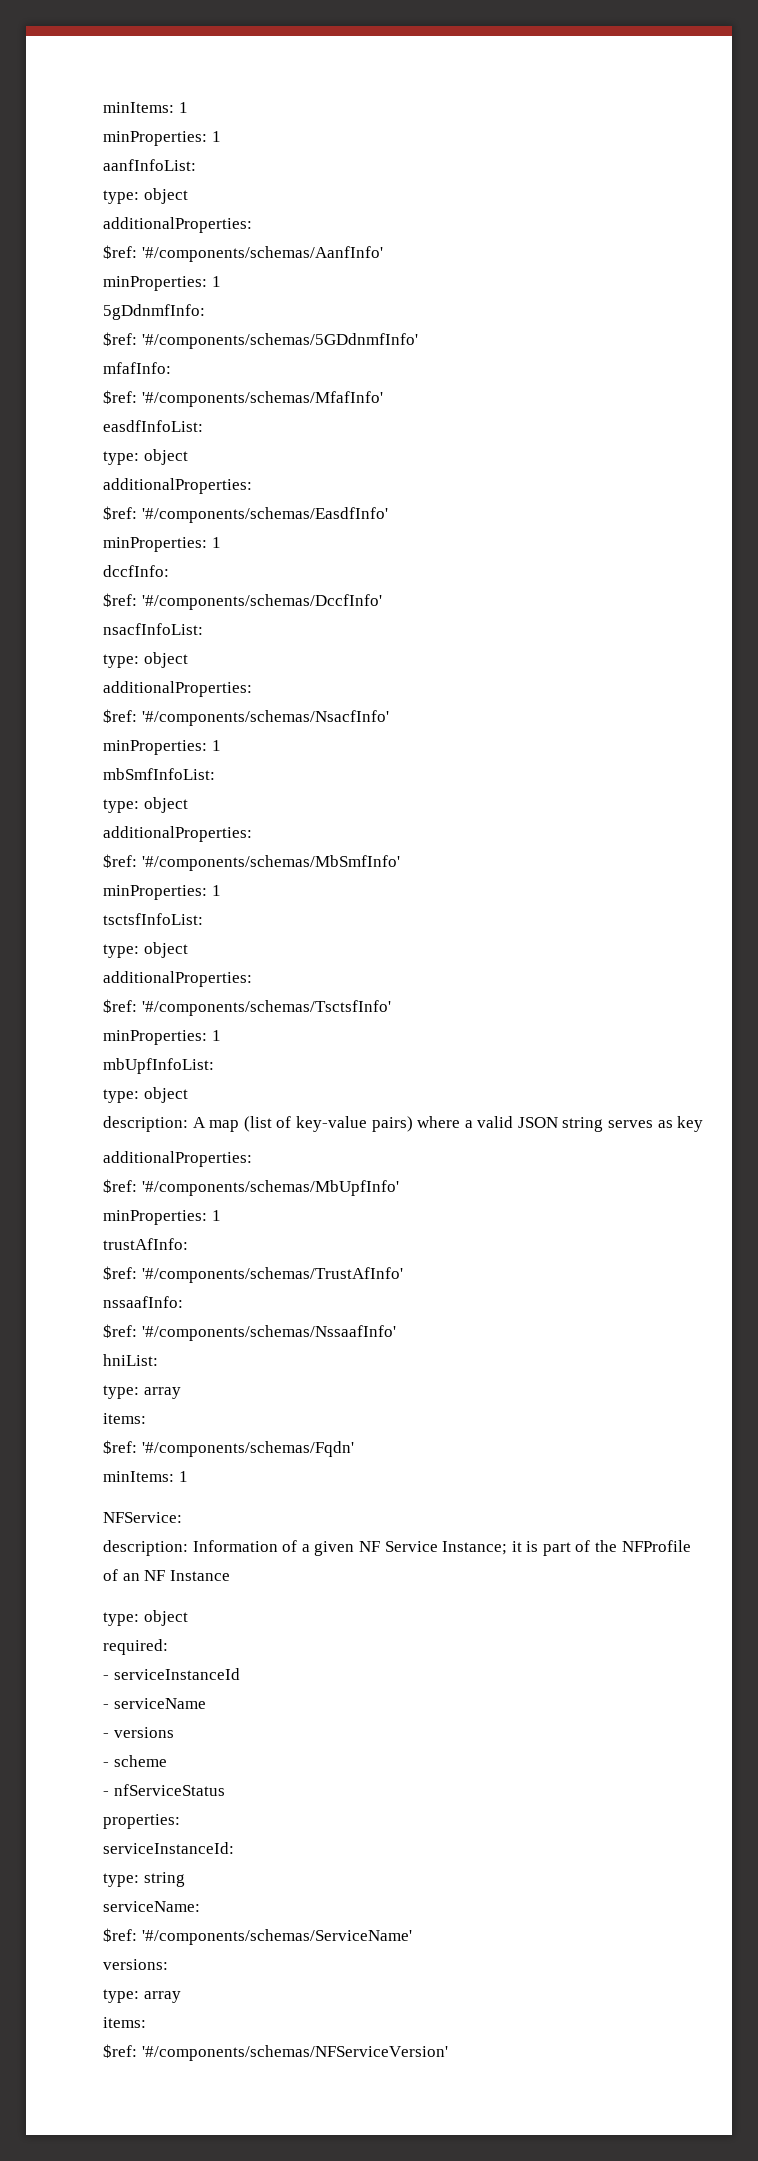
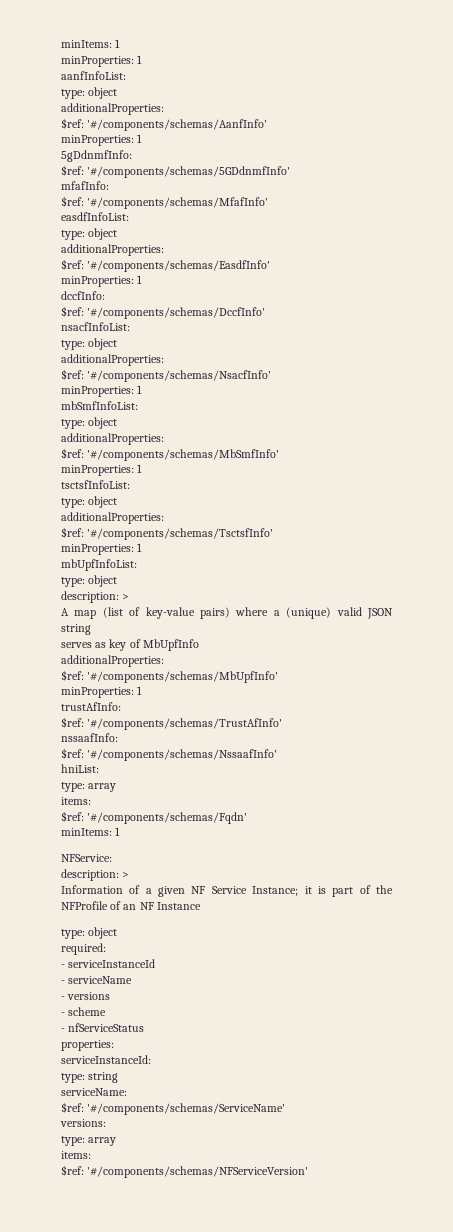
(188, 1124) none -> [122,594,130,600] > //
(473, 1124) none -> [286,607,332,619] (unique)
(604, 1124) none -> (91, 629) //
(704, 1124) none -> [129,639,199,651] of MbUpfInfo
(188, 1548) none -> [122,872,130,878] > //

